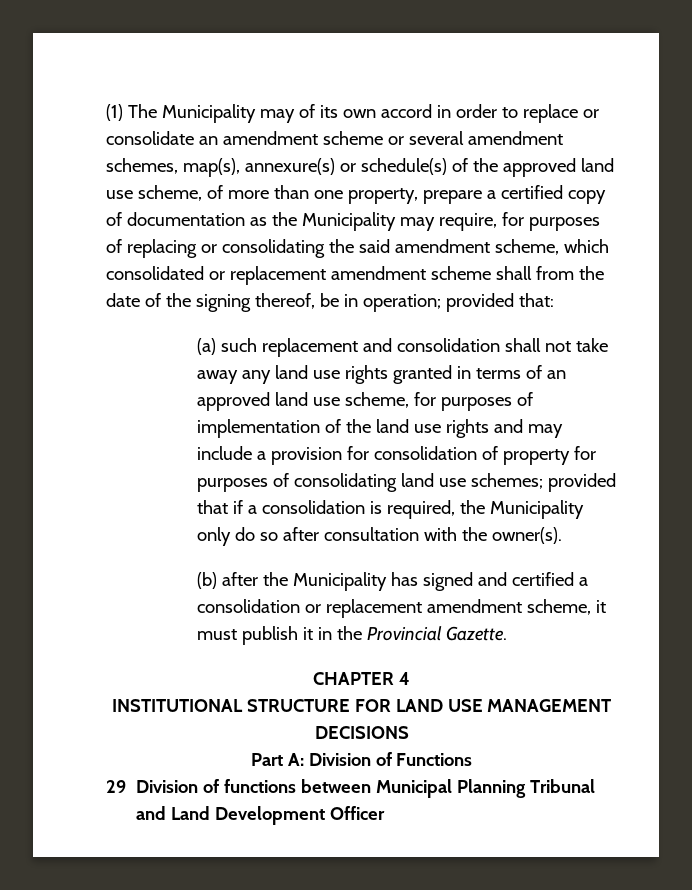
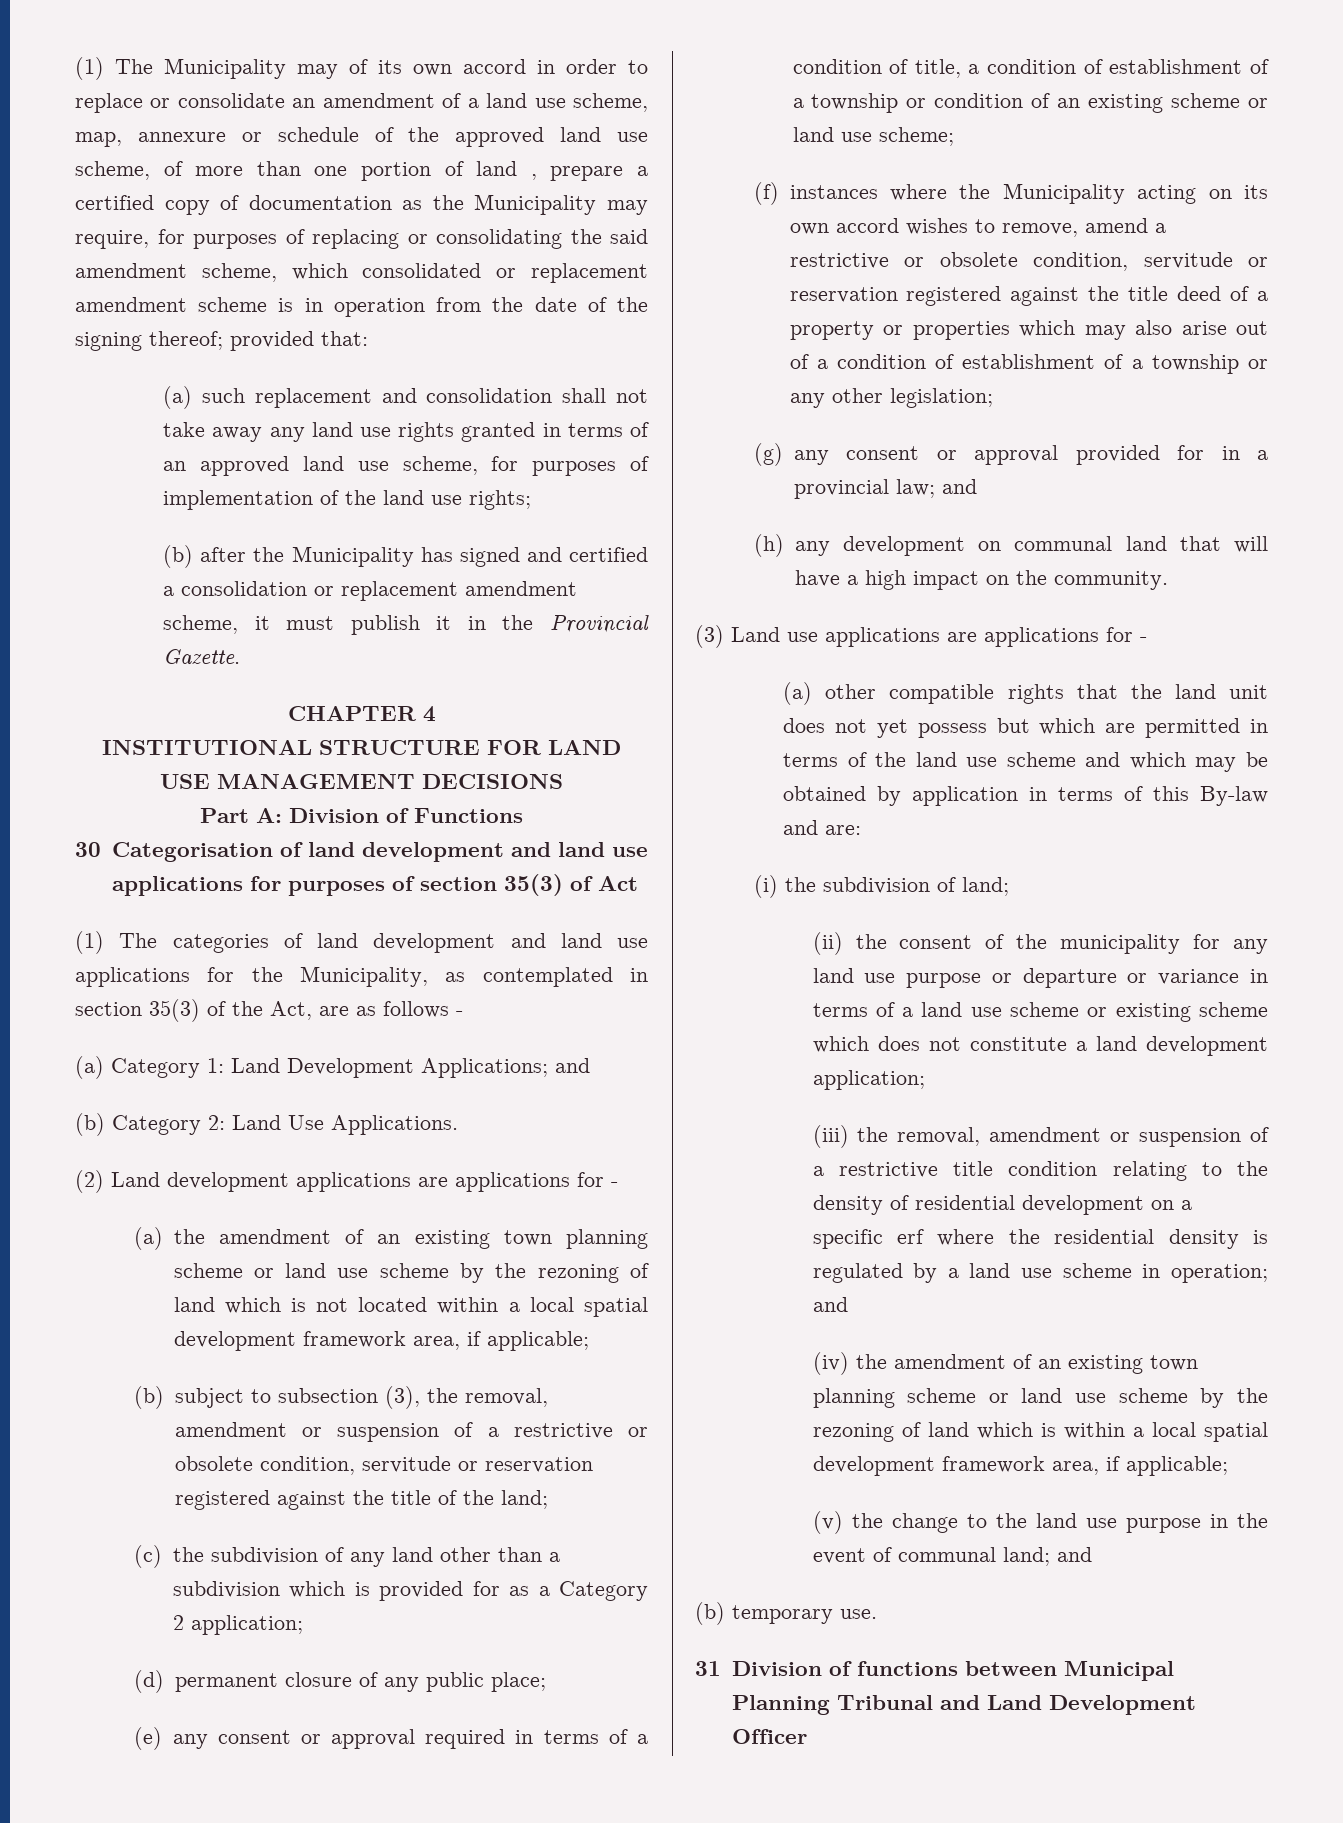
[322,131,563,145] [106,158,447,177] scheme or several amendment schemes, map(s), annexure(s) or schedule(s) -> [442,93,649,112] [75,127,359,147] of a land use scheme, map, annexure or schedule
[347,188,418,204] property, -> [361,161,537,181] portion of land ,
[495,266,532,280] shall -> [278,298,425,317] is in operation
[254,293,441,312] thereof, be in operation; -> [149,331,223,350] thereof;
[446,419,564,438] [197,446,597,465] [197,473,617,492] [197,500,585,519] [197,527,563,546] rights and may include a provision for consolidation of property for purposes of consolidating land use schemes; provided that if a consolidation is required, the Municipality only do so after consultation with the owner(s). -> [469,490,532,510] rights;
[106,780,126,793] 29 -> [75,842,648,862] [111,874,638,896] [75,931,648,954] [75,966,648,987] [75,999,463,1022] [75,1056,590,1079] [75,1113,458,1136] [75,1170,618,1193] [133,1227,648,1250] [173,1263,650,1283] [173,1297,649,1317] [173,1331,589,1351] [133,1386,548,1409] [174,1422,648,1442] [174,1456,593,1475] [174,1490,548,1510] [133,1545,560,1568] [172,1581,648,1601] [172,1615,303,1635] [133,1670,546,1693] [133,1727,649,1750] [792,59,1269,78] [792,93,1268,113] [792,127,954,146] [753,182,1268,205] [789,218,1166,237] [789,252,1268,271] [789,286,1268,306] [789,320,1268,340] [789,354,1268,374] [789,388,993,408] [753,443,1268,466] [793,479,977,499] [753,534,1268,557] [794,570,1168,590] [695,625,1147,648] [783,682,1268,705] [783,718,1268,738] [783,752,1268,772] [783,786,1268,806] [783,820,862,835] [753,875,1009,898] [812,932,1268,955] [812,968,1268,988] [812,1002,1268,1022] [812,1036,1268,1056] [812,1070,925,1090] [812,1125,1269,1148] [812,1161,1268,1181] [812,1195,1192,1215] [812,1229,1268,1249] [812,1263,1268,1283] [812,1297,848,1312] [812,1352,1198,1375] [812,1388,1268,1408] [812,1422,1268,1442] [812,1456,1228,1476] [812,1511,1268,1534] [812,1547,1092,1566] [695,1602,877,1625] [695,1661,721,1676] 30 Categorisation of land development and land use applications for purposes of section 35(3) of Act // (1) The categories of land development and land use applications for the Municipality, as contemplated in section 35(3) of the Act, are as follows - // (a) Category 1: Land Development Applications; and // (b) Category 2: Land Use Applications. // (2) Land development applications are applications for - // (a) the amendment of an existing town planning scheme or land use scheme by the rezoning of land which is not located within a local spatial development framework area, if applicable; // (b) subject to subsection (3), the removal, amendment or suspension of a restrictive or obsolete condition, servitude or reservation registered against the title of the land; // (c) the subdivision of any land other than a subdivision which is provided for as a Category 2 application; // (d) permanent closure of any public place; // (e) any consent or approval required in terms of a condition of title, a condition of establishment of a township or condition of an existing scheme or land use scheme; // (f) instances where the Municipality acting on its own accord wishes to remove, amend a restrictive or obsolete condition, servitude or reservation registered against the title deed of a property or properties which may also arise out of a condition of establishment of a township or any other legislation; // (g) any consent or approval provided for in a provincial law; and // (h) any development on communal land that will have a high impact on the community. // (3) Land use applications are applications for - // (a) other compatible rights that the land unit does not yet possess but which are permitted in terms of the land use scheme and which may be obtained by application in terms of this By-law and are: // (i) the subdivision of land; // (ii) the consent of the municipality for any land use purpose or departure or variance in terms of a land use scheme or existing scheme which does not constitute a land development application; // (iii) the removal, amendment or suspension of a restrictive title condition relating to the density of residential development on a specific erf where the residential density is regulated by a land use scheme in operation; and // (iv) the amendment of an existing town planning scheme or land use scheme by the rezoning of land which is within a local spatial development framework area, if applicable; // (v) the change to the land use purpose in the event of communal land; and // (b) temporary use. // 31

